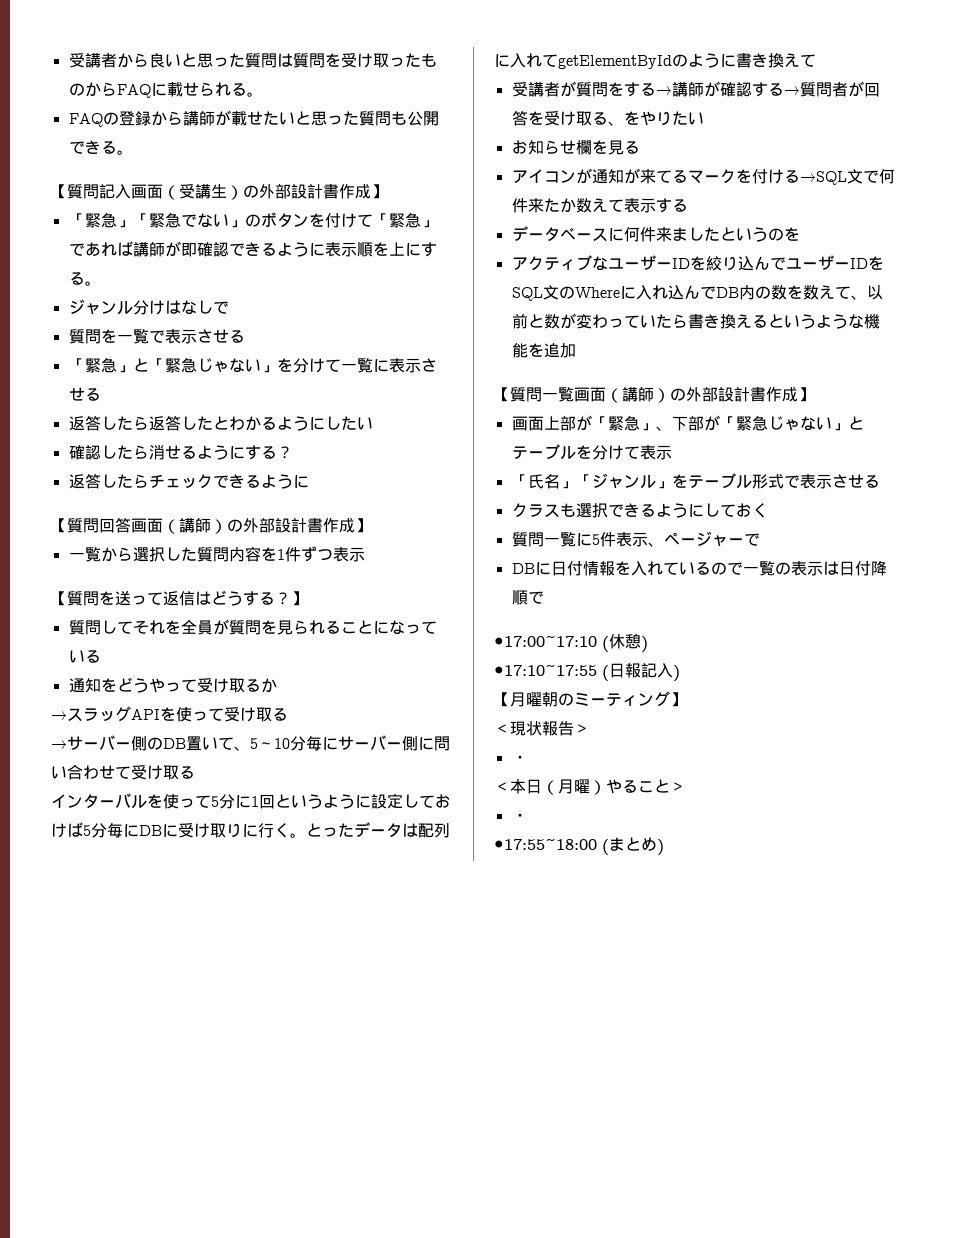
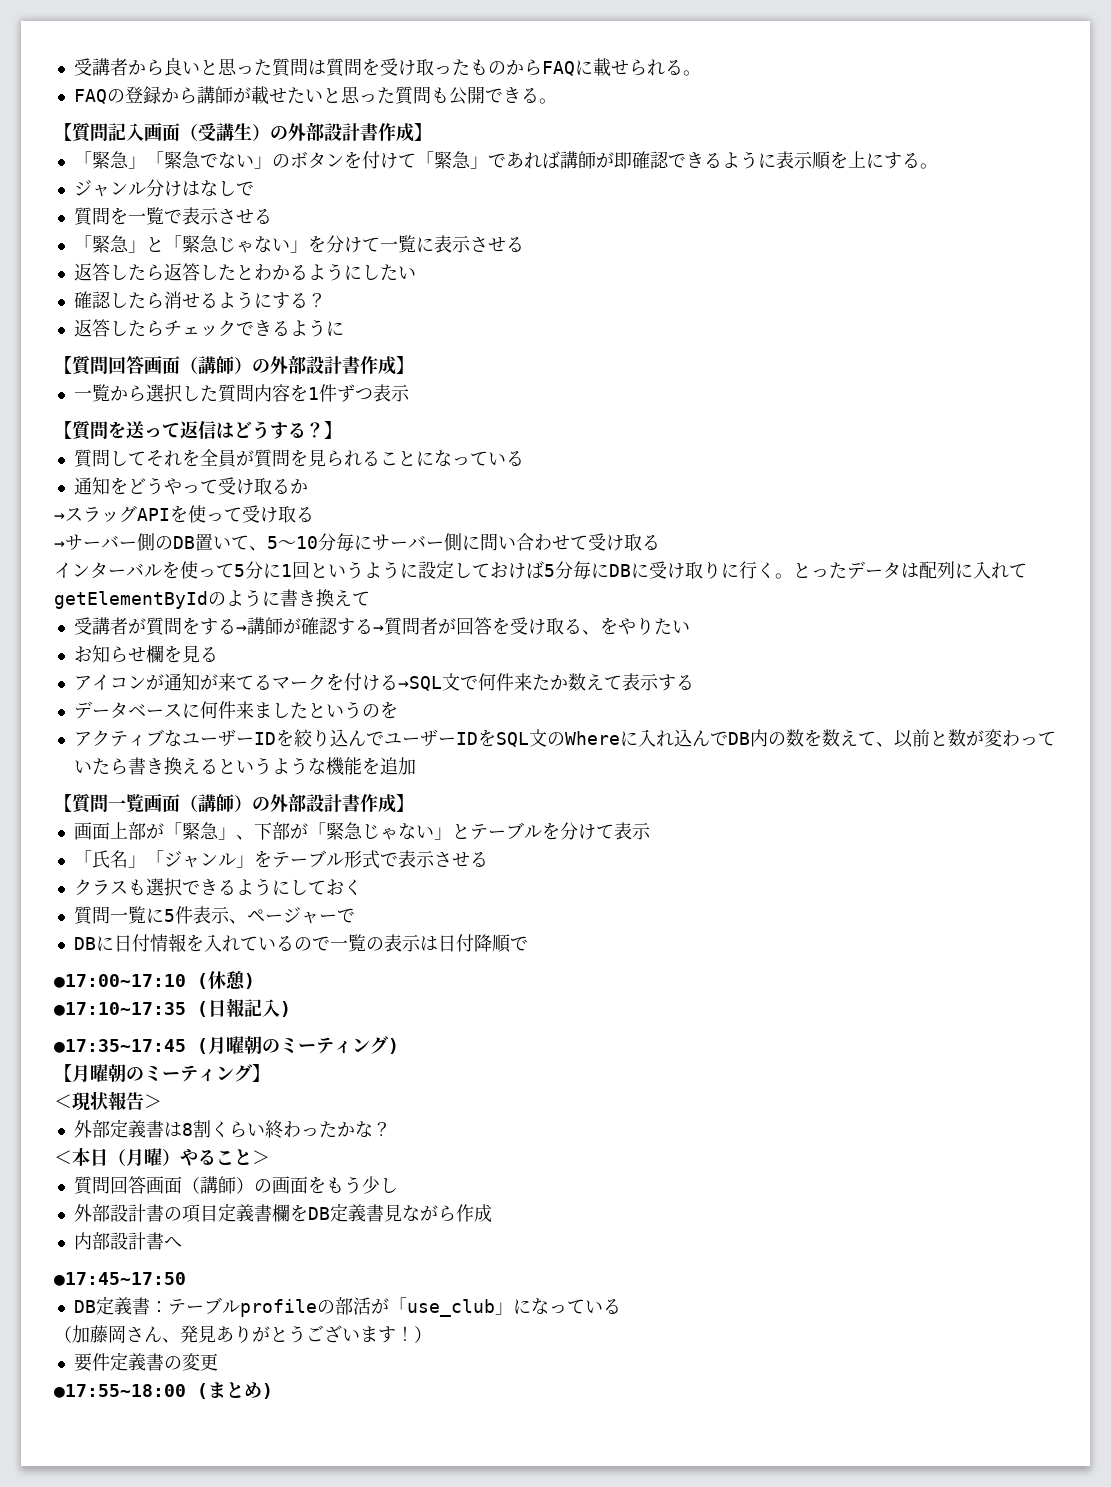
[494,664,597,676] ●17:10~17:55 -> [54,1002,186,1016] ●17:10~17:35
(680, 673) none -> [54,1036,399,1055] // ●17:35~17:45 (月曜朝のミーティング)
[511,755,528,763] ・ -> [73,1119,391,1139] 外部定義書は8割くらい終わったかな？
[511,813,528,821] ・ -> [73,1176,398,1195] [73,1203,492,1223] [73,1232,182,1250] [54,1272,186,1286] [73,1296,621,1317] [54,1325,432,1343] [73,1352,218,1372] 質問回答画面（講師）の画面をもう少し // 外部設計書の項目定義書欄をDB定義書見ながら作成 // 内部設計書へ // ●17:45~17:50 // DB定義書：テーブルprofileの部活が「use_club」になっている // （加藤岡さん、発見ありがとうございます！） // 要件定義書の変更

